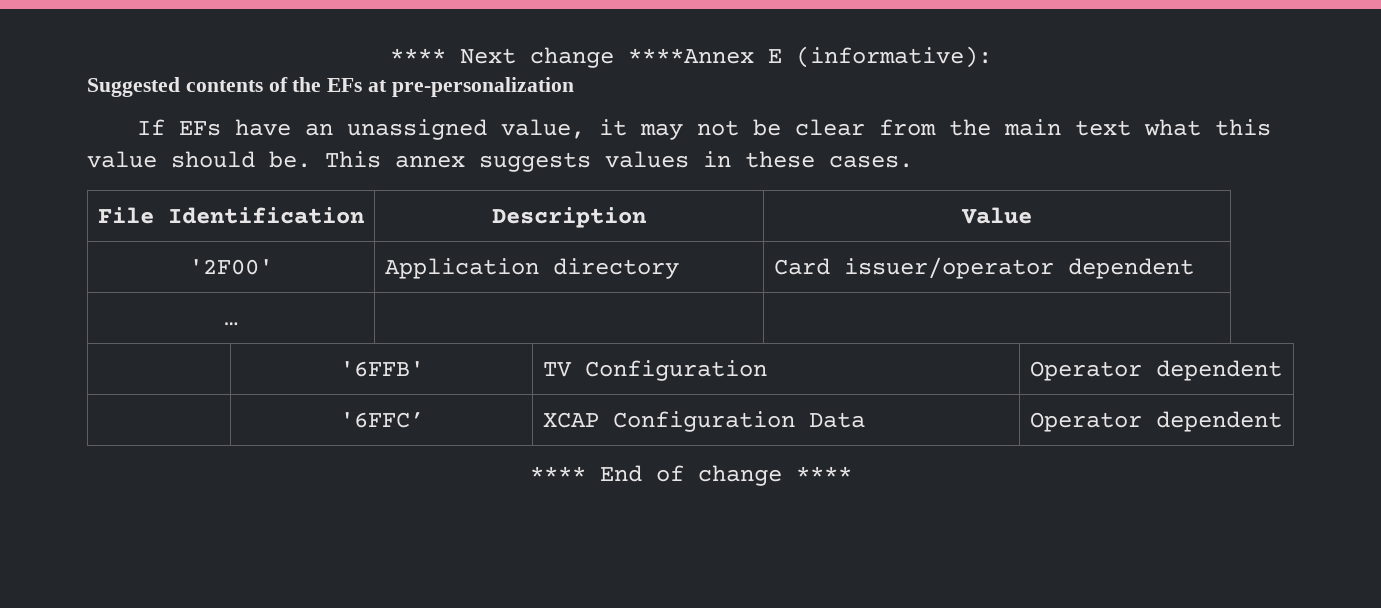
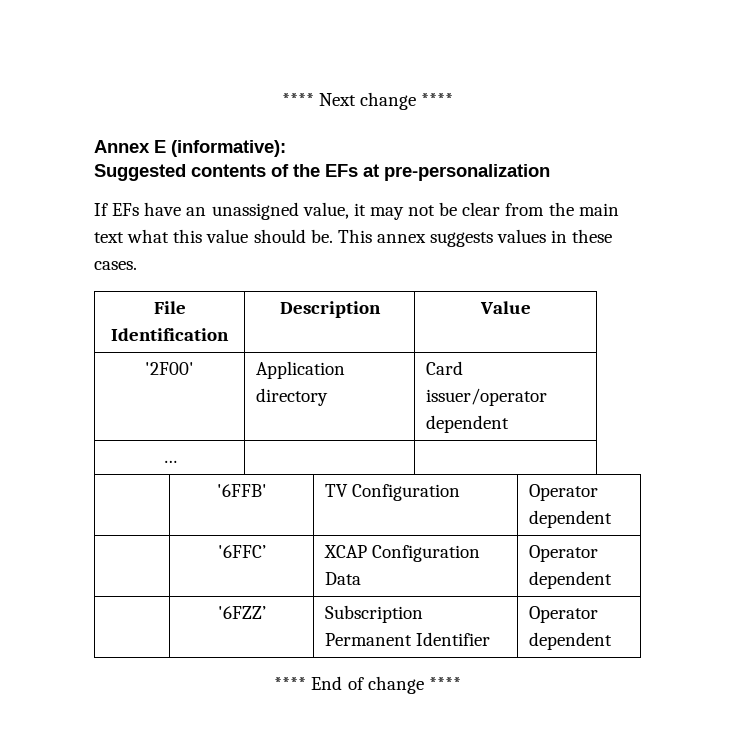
[627,48,754,64] ****Annex -> [421,93,454,106] [94,140,150,153] **** // Annex
(1282, 421) none -> [217,606,266,619] [325,605,424,623] [325,632,491,646] [529,606,599,623] [529,632,613,650] // | '6FZZ’ | Subscription Permanent Identifier | Operator dependent

